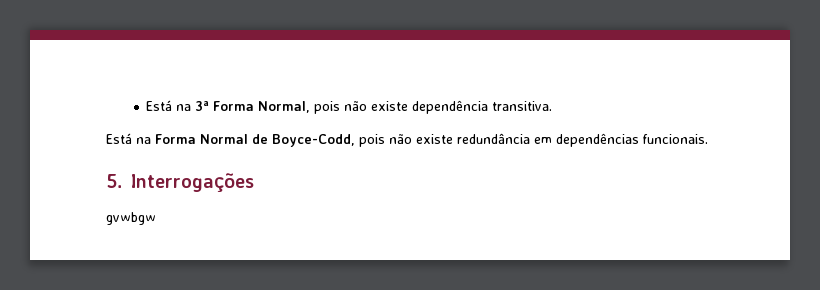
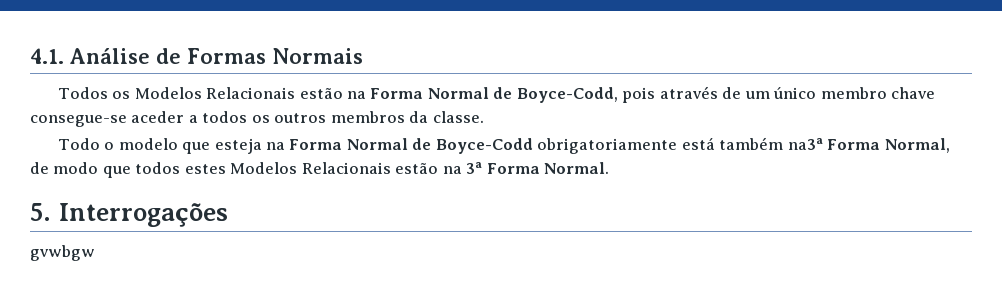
[146,100,553,114] [106,133,132,144] Está na 3ª Forma Normal, pois não existe dependência transitiva. // Está -> [30,48,363,64] [57,87,343,99] 4.1. Análise de Formas Normais // Todos os Modelos Relacionais estão
[389,133,708,147] não existe redundância em dependências funcionais. -> [659,86,936,99] [30,111,484,127] [57,137,950,154] [30,162,610,178] através de um único membro chave consegue-se aceder a todos os outros membros da classe. // Todo o modelo que esteja na Forma Normal de Boyce-Codd obrigatoriamente está também na3ª Forma Normal, de modo que todos estes Modelos Relacionais estão na 3ª Forma Normal.

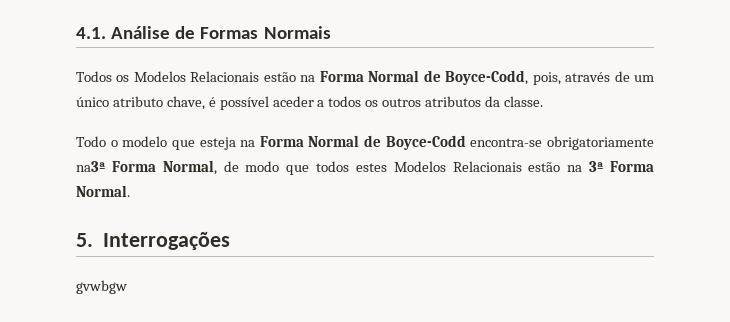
[622,87,656,103] pois -> [532,72,561,85] pois,
[820,87,936,99] [30,115,127,127] membro chave consegue-se -> [112,96,269,110] atributo chave, é possível
[330,111,405,123] membros -> [425,96,482,107] atributos
[537,137,784,154] obrigatoriamente está também -> [470,136,654,150] encontra-se obrigatoriamente

